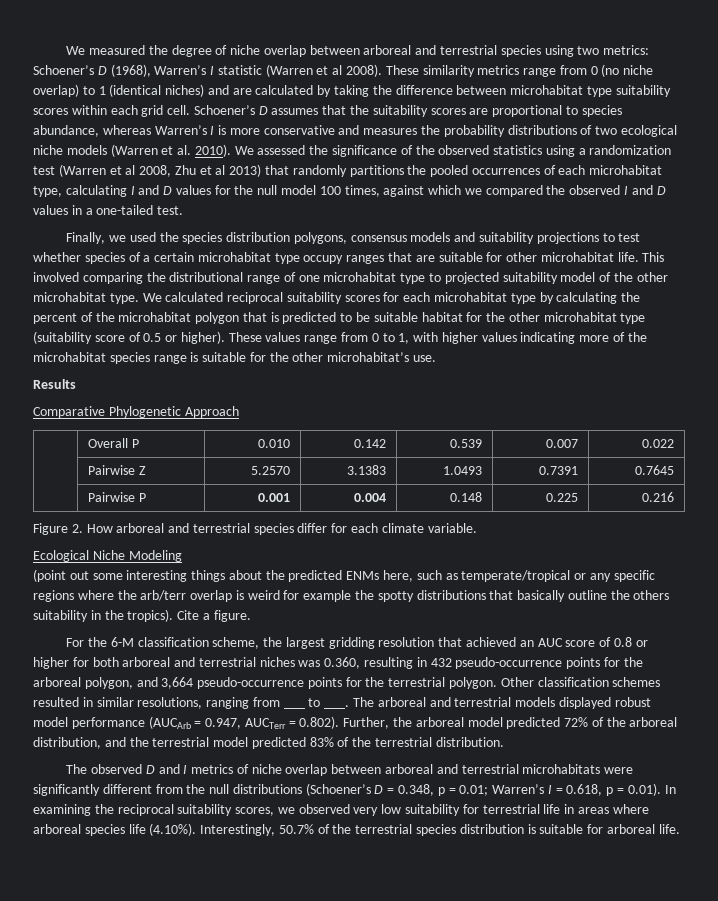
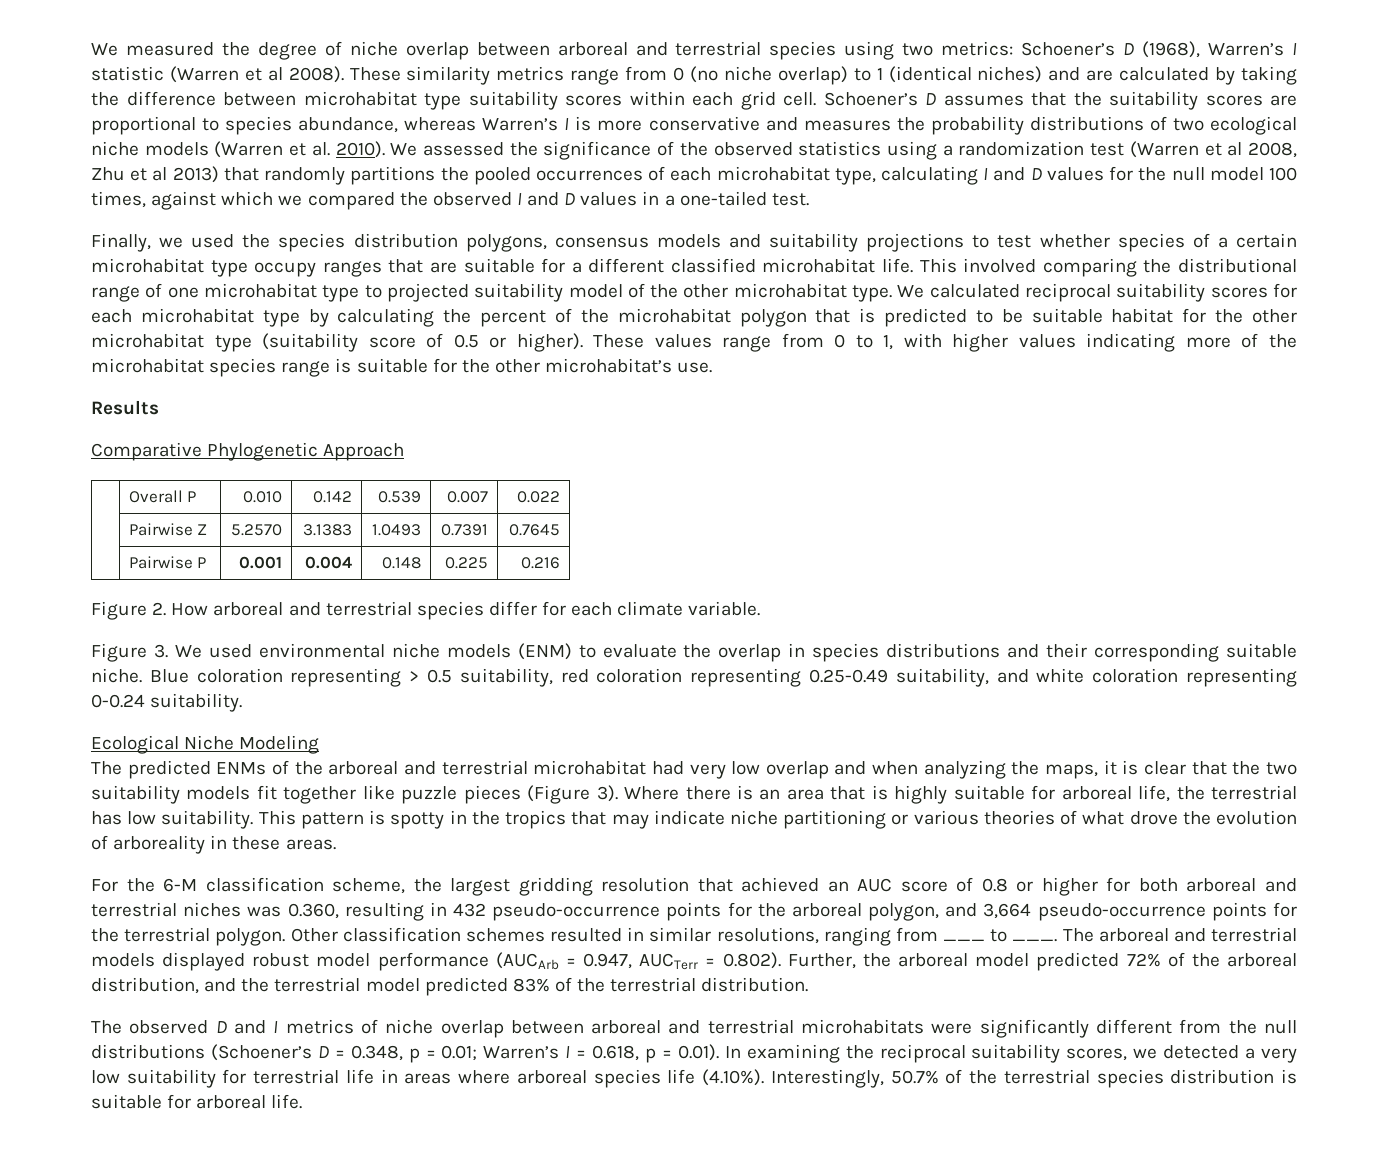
[506,252,538,262] other -> [571,258,756,273] a different classified
[33,550,182,562] [33,569,655,582] [33,590,670,602] [33,609,251,622] Ecological Niche Modeling // (point out some interesting things about the predicted ENMs here, such as temperate/tropical or any specific regions where the arb/terr overlap is weird for example the spotty distributions that basically outline the others suitability in the tropics). Cite a figure. -> [91,643,1297,662] [91,668,1297,687] [91,693,243,712] [91,735,320,754] [91,760,1298,779] [91,785,1298,804] [91,810,1298,829] [91,835,336,854] Figure 3. We used environmental niche models (ENM) to evaluate the overlap in species distributions and their corresponding suitable niche. Blue coloration representing > 0.5 suitability, red coloration representing 0.25-0.49 suitability, and white coloration representing 0-0.24 suitability. // Ecological Niche Modeling // The predicted ENMs of the arboreal and terrestrial microhabitat had very low overlap and when analyzing the maps, it is clear that the two suitability models fit together like puzzle pieces (Figure 3). Where there is an area that is highly suitable for arboreal life, the terrestrial has low suitability. This pattern is spotty in the tropics that may indicate niche partitioning or various theories of what drove the evolution of arboreality in these areas.
[298,804,350,814] observed -> [1163,1045,1256,1059] detected a

